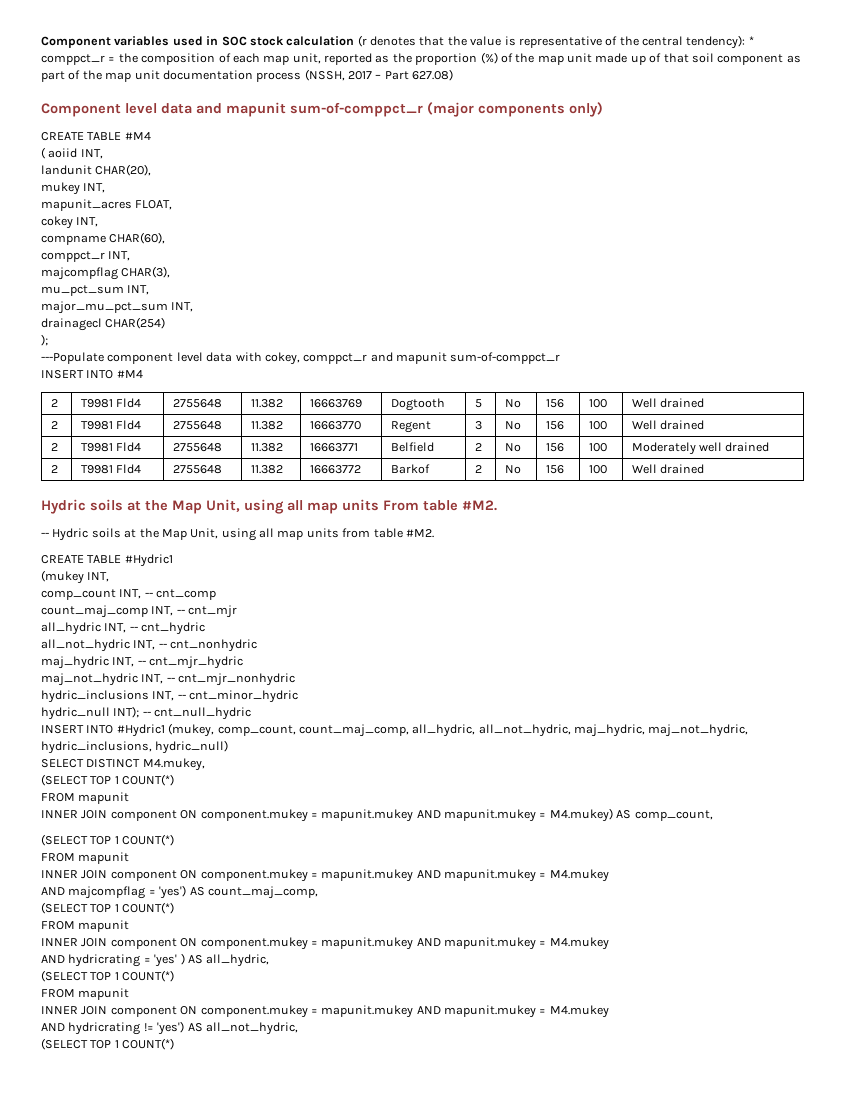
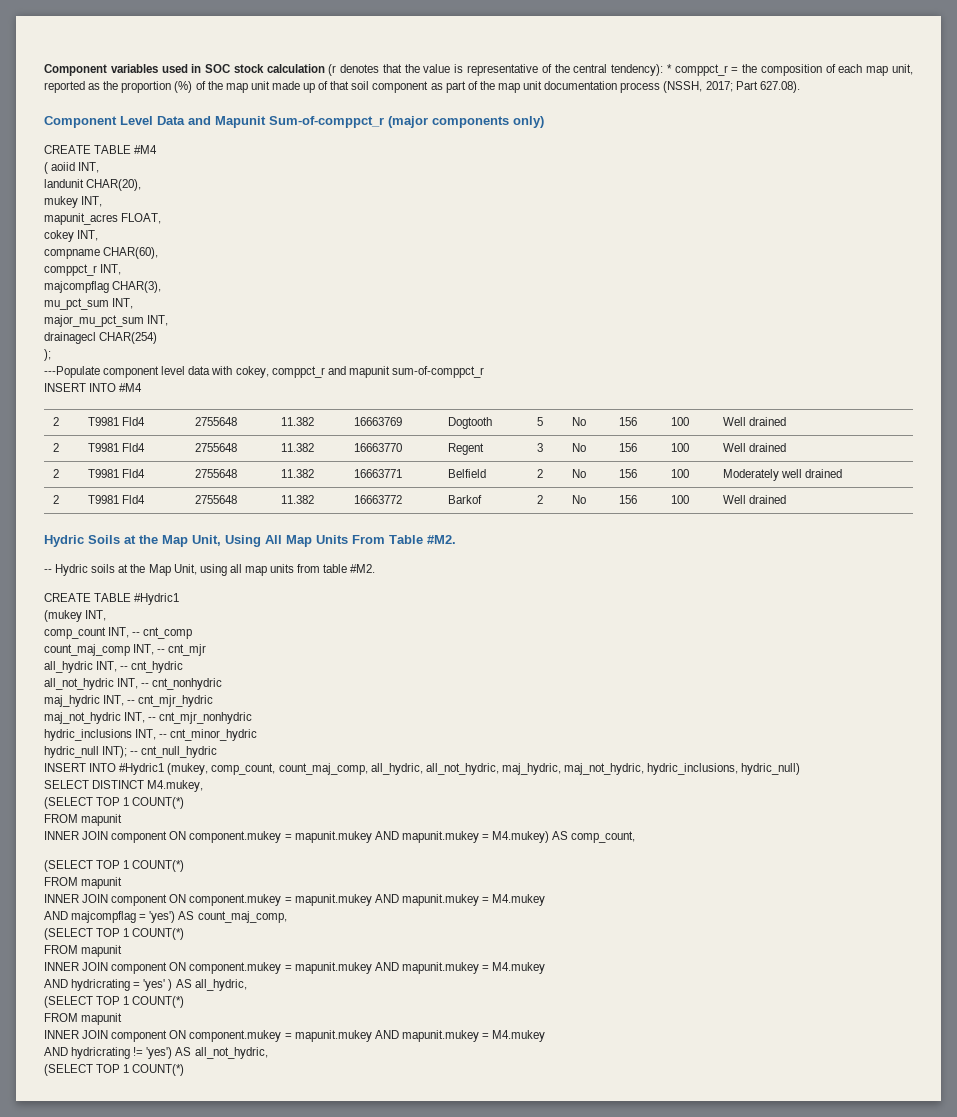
[348,69,454,81] [41,102,423,117] 2017 – Part 627.08) // Component level data and mapunit sum-of-comppct_r -> [705,81,800,93] [44,116,384,128] 2017; Part 627.08). // Component Level Data and Mapunit Sum-of-comppct_r
[90,499,458,514] soils at the Map Unit, using all map units From table -> [88,535,423,547] Soils at the Map Unit, Using All Map Units From Table

